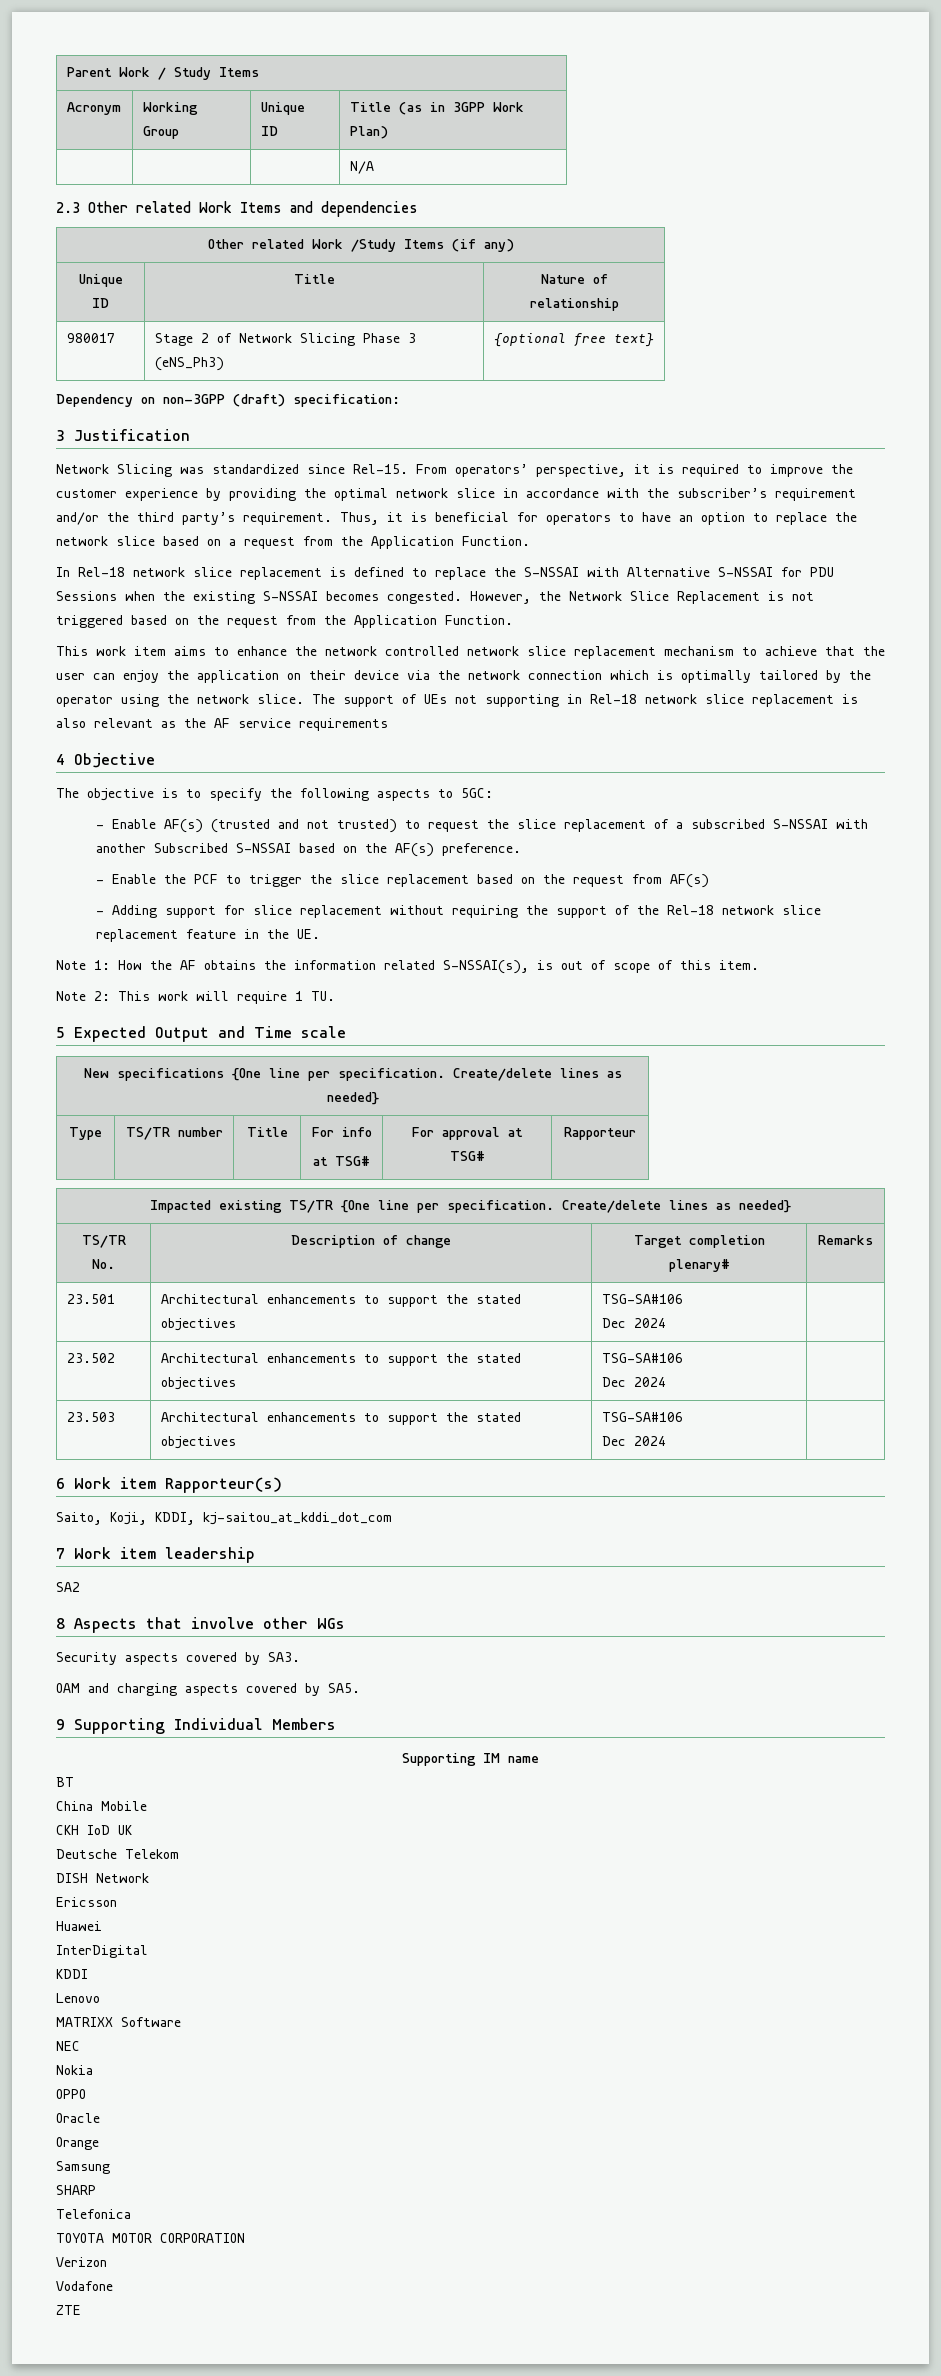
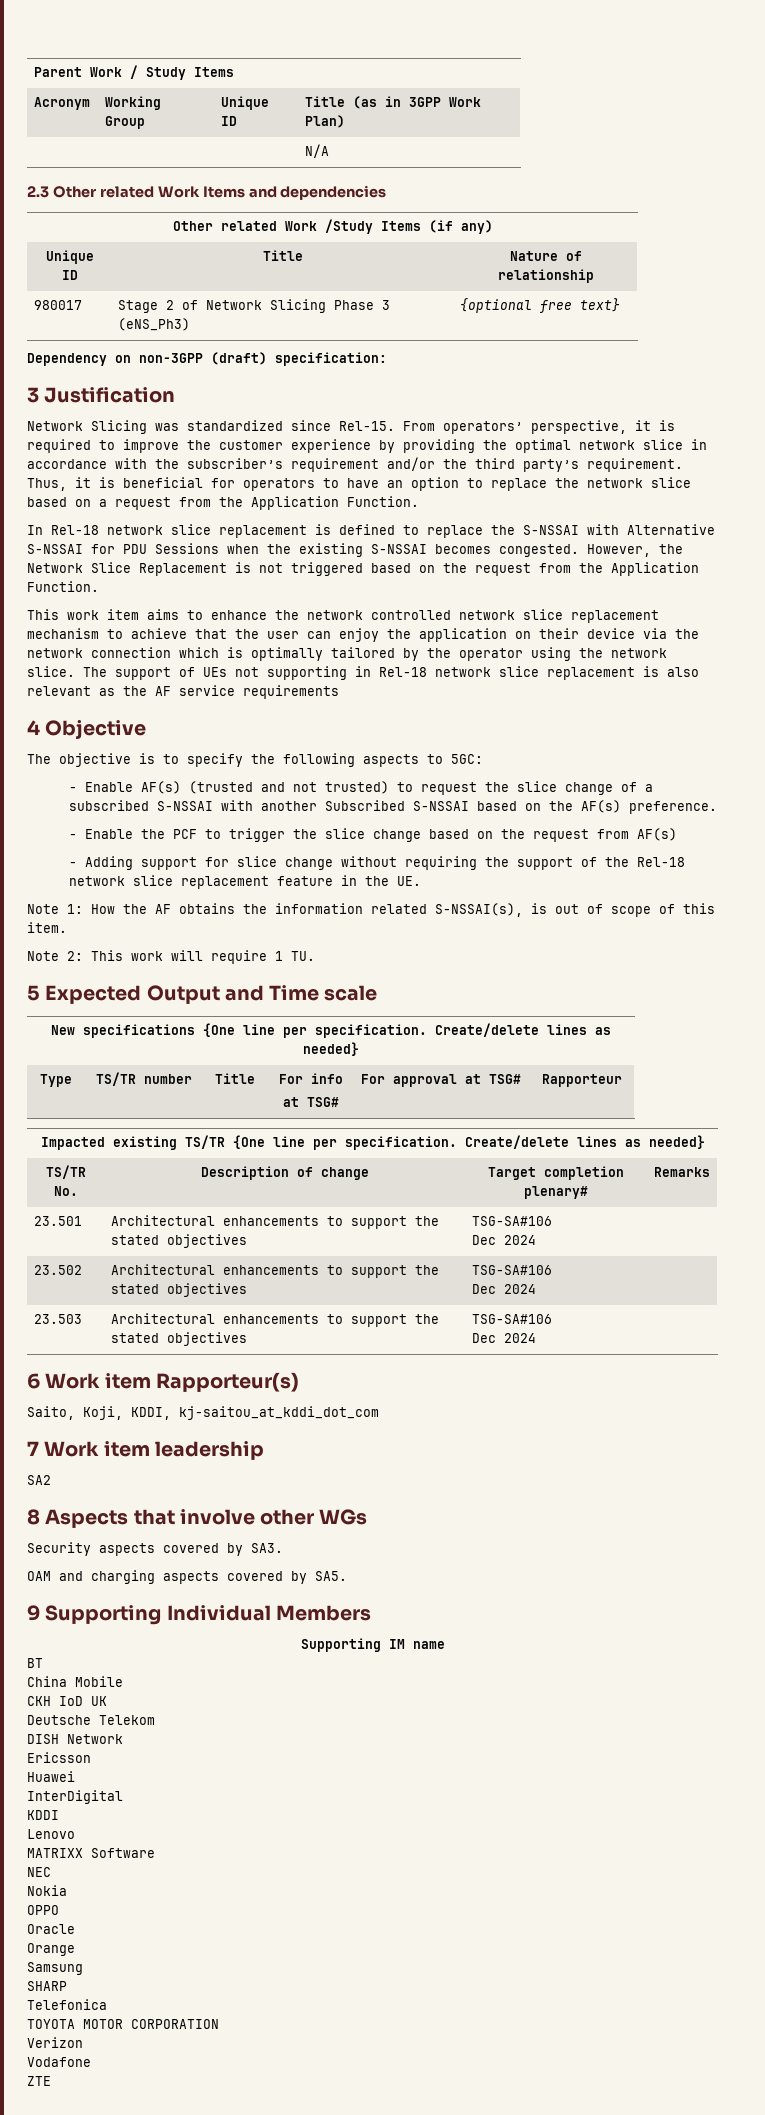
[564,819,647,832] replacement -> [564,782,613,795] change
[387,874,470,887] replacement -> [372,829,421,842] change
[300,905,383,918] replacement -> [284,857,333,870] change

